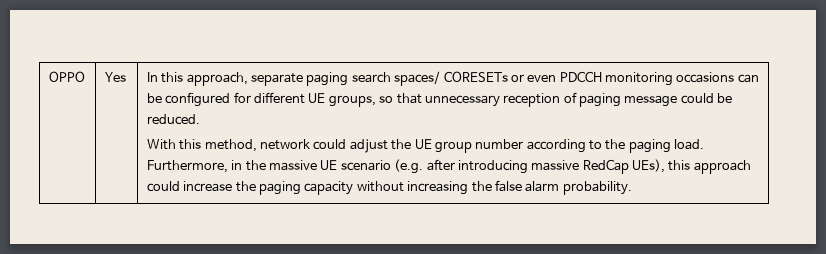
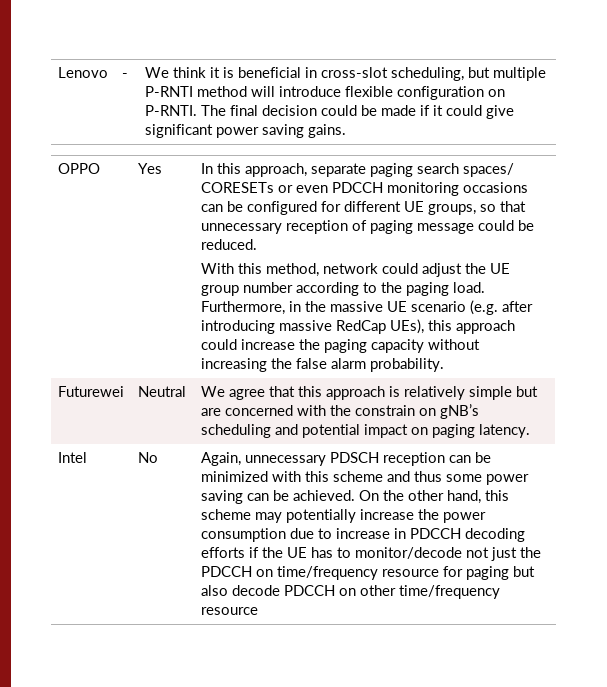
(48, 76) none -> [57,67,108,78] [121,73,128,78] [144,67,547,81] [144,86,506,100] [144,105,515,119] [144,124,347,138] Lenovo | - | We think it is beneficial in cross-slot scheduling, but multiple P-RNTI method will introduce flexible configuration on P-RNTI. The final decision could be made if it could give significant power saving gains. //
(632, 188) none -> [57,386,124,397] [137,386,186,397] [200,386,539,400] [200,404,480,419] [200,424,531,438] [57,452,87,463] [137,452,158,463] [200,452,492,466] [200,471,530,485] [200,490,510,504] [200,509,487,523] [200,528,526,542] [200,547,542,561] [200,566,536,580] [200,585,501,599] [200,607,258,615] // Futurewei | Neutral | We agree that this approach is relatively simple but are concerned with the constrain on gNB’s scheduling and potential impact on paging latency. // Intel | No | Again, unnecessary PDSCH reception can be minimized with this scheme and thus some power saving can be achieved. On the other hand, this scheme may potentially increase the power consumption due to increase in PDCCH decoding efforts if the UE has to monitor/decode not just the PDCCH on time/frequency resource for paging but also decode PDCCH on other time/frequency resource

